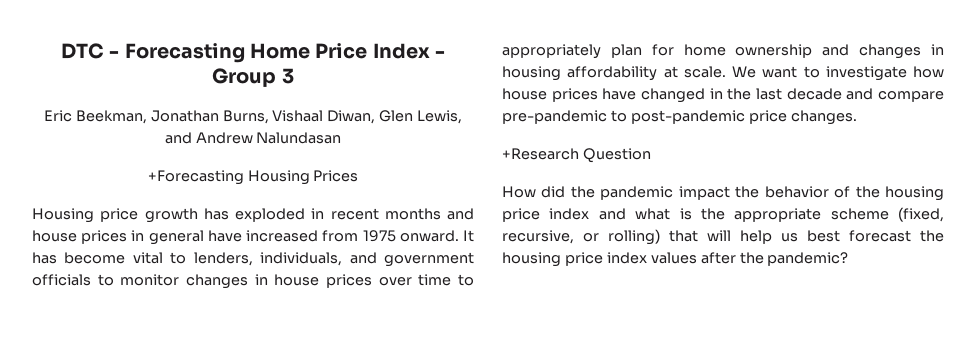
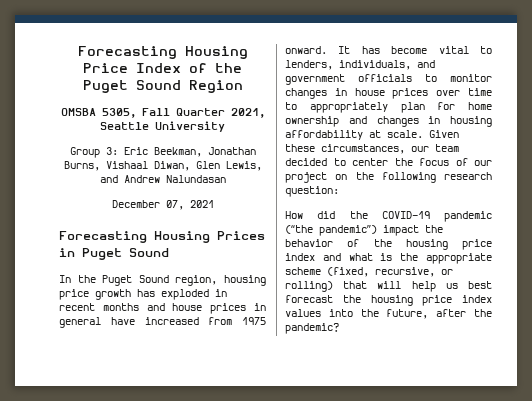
[61,43,445,63] [212,68,294,87] DTC - Forecasting Home Price Index - Group 3 // -> [77,46,248,59] [83,63,242,73] [82,80,243,93] [60,108,265,118] [100,121,225,132] [69,147,118,158] Forecasting Housing Price Index of the Puget Sound Region // OMSBA 5305, Fall Quarter 2021, Seattle University // Group 3:
[147,170,359,185] [32,208,94,223] +Forecasting Housing Prices // Housing -> [111,200,214,210] [59,231,265,243] [59,248,169,260] [59,275,266,286] December 07, 2021 // Forecasting Housing Prices in Puget Sound // In the Puget Sound region, housing
[732,66,944,81] [502,88,944,103] [502,110,857,125] [502,148,651,163] We want to investigate how house prices have changed in the last decade and compare pre-pandemic to post-pandemic price changes. // +Research Question -> [429,130,459,138] [285,144,459,154] [285,158,492,166] [285,172,492,183] [285,186,339,197] Given these circumstances, our team decided to center the focus of our project on the following research question:
[600,186,674,200] pandemic -> [381,211,492,222] [285,225,377,236] COVID-19 pandemic (“the pandemic”)
(697, 258) none -> [328,309,429,319] into the future,

